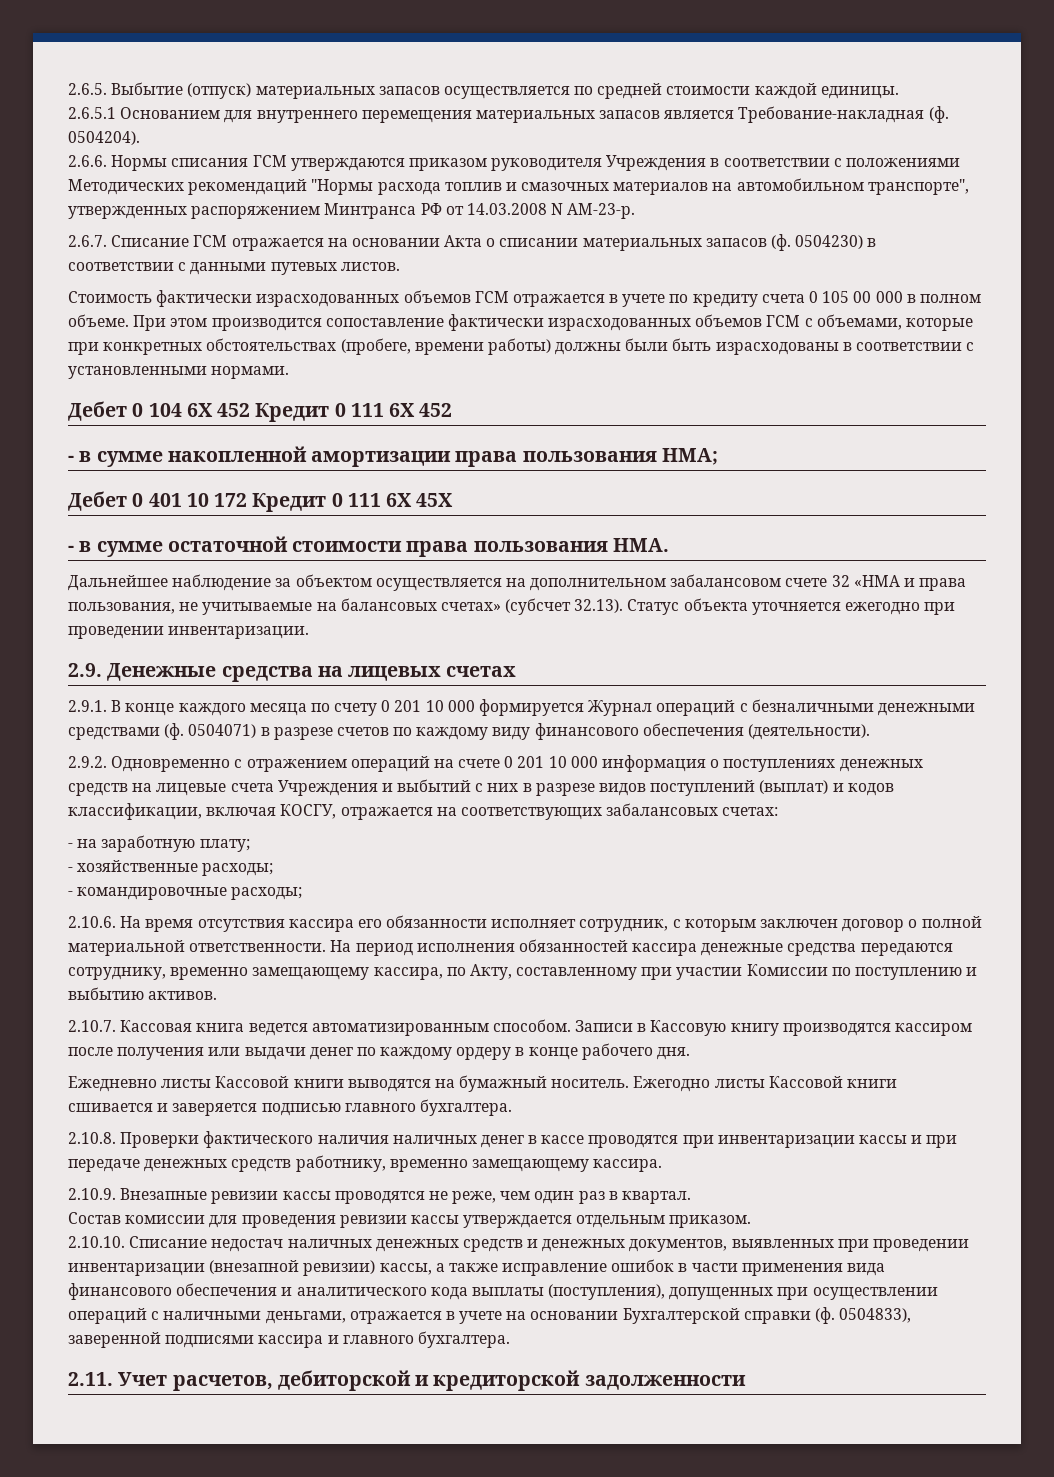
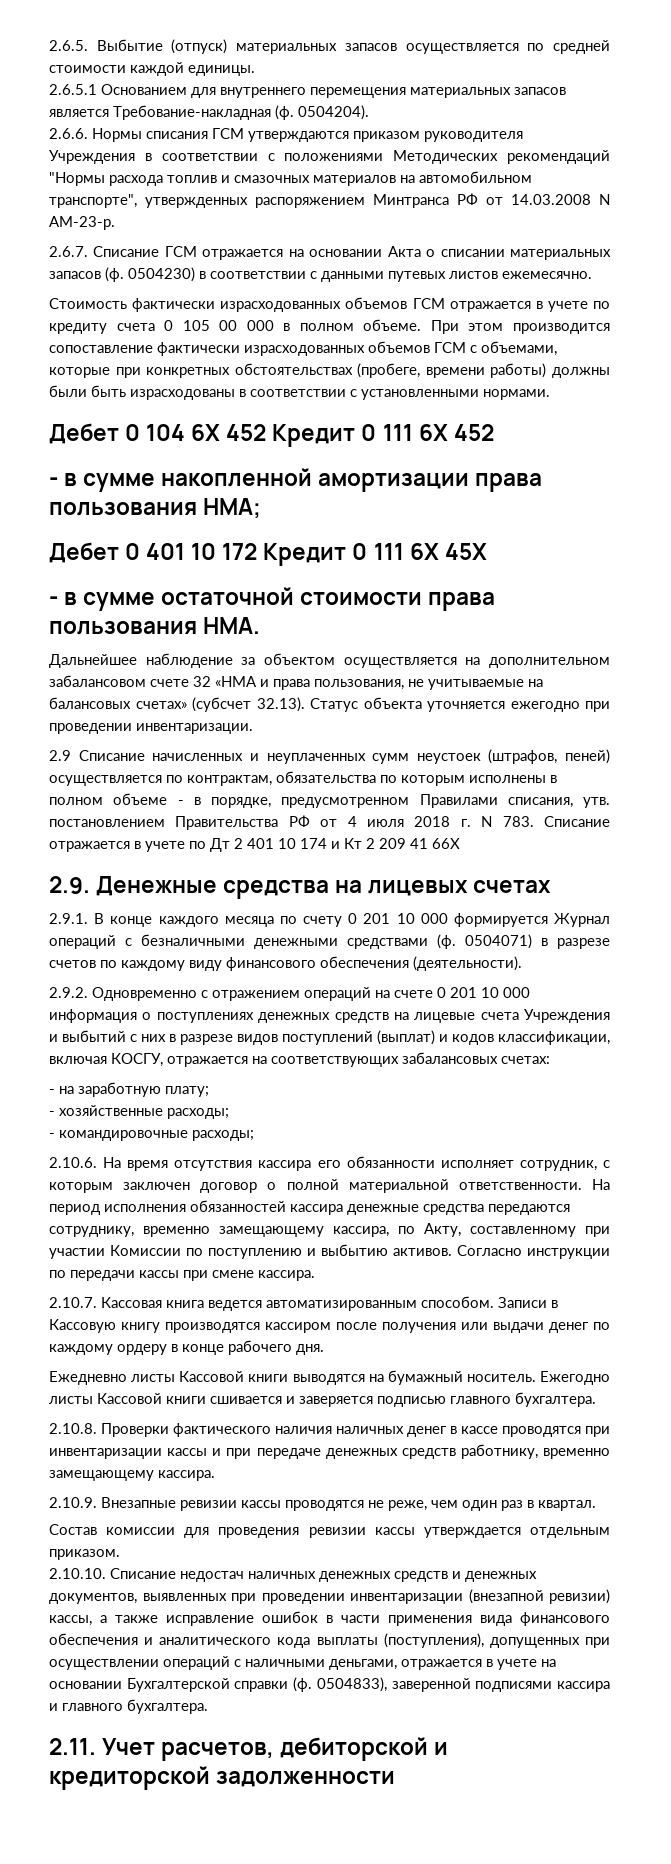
[340,262,400,271] листов. -> [449,271,592,279] листов ежемесячно.
(310, 632) none -> [49,749,610,764] [49,771,557,786] [49,793,610,808] [49,815,610,830] [49,838,460,852] // 2.9 Списание начисленных и неуплаченных сумм неустоек (штрафов, пеней) осуществляется по контрактам, обязательства по которым исполнены в полном объеме - в порядке, предусмотренном Правилами списания, утв. постановлением Правительства РФ от 4 июля 2018 г. N 783. Списание отражается в учете по Дт 2 401 10 174 и Кт 2 209 41 66Х
(218, 995) none -> [457,1245,610,1259] [49,1270,315,1281] Согласно инструкции по передачи кассы при смене кассира.

